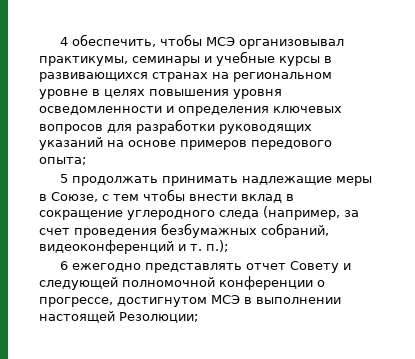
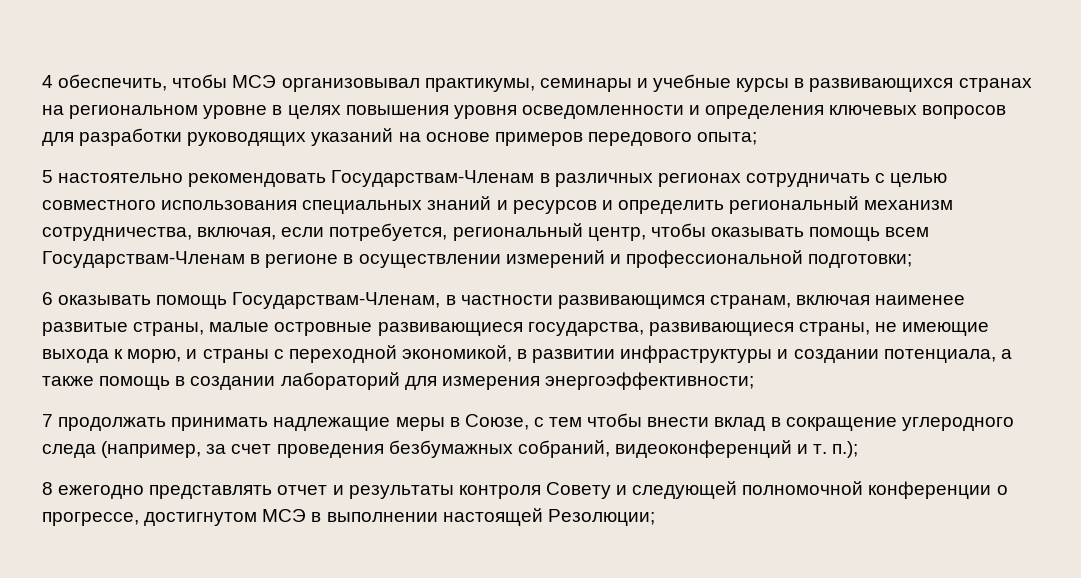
(69, 178) none -> [58,170,948,187] [42,196,954,214] [42,223,930,241] [42,250,913,268] [42,292,966,309] [42,322,990,336] [42,345,1012,363] [42,372,754,390] [42,414,53,427] настоятельно рекомендовать Государствам-Членам в различных регионах сотрудничать с целью совместного использования специальных знаний и ресурсов и определить региональный механизм сотрудничества, включая, если потребуется, региональный центр, чтобы оказывать помощь всем Государствам-Членам в регионе в осуществлении измерений и профессиональной подготовки; // 6 оказывать помощь Государствам-Членам, в частности развивающимся странам, включая наименее развитые страны, малые островные развивающиеся государства, развивающиеся страны, не имеющие выхода к морю, и страны с переходной экономикой, в развитии инфраструктуры и создании потенциала, а также помощь в создании лабораторий для измерения энергоэффективности; // 7
[60,261,69,270] 6 -> [42,482,53,495] 8
(287, 266) none -> [332,485,541,499] и результаты контроля

